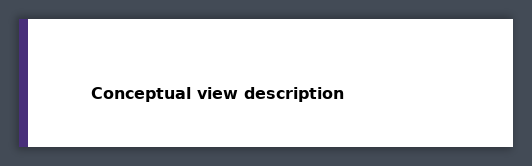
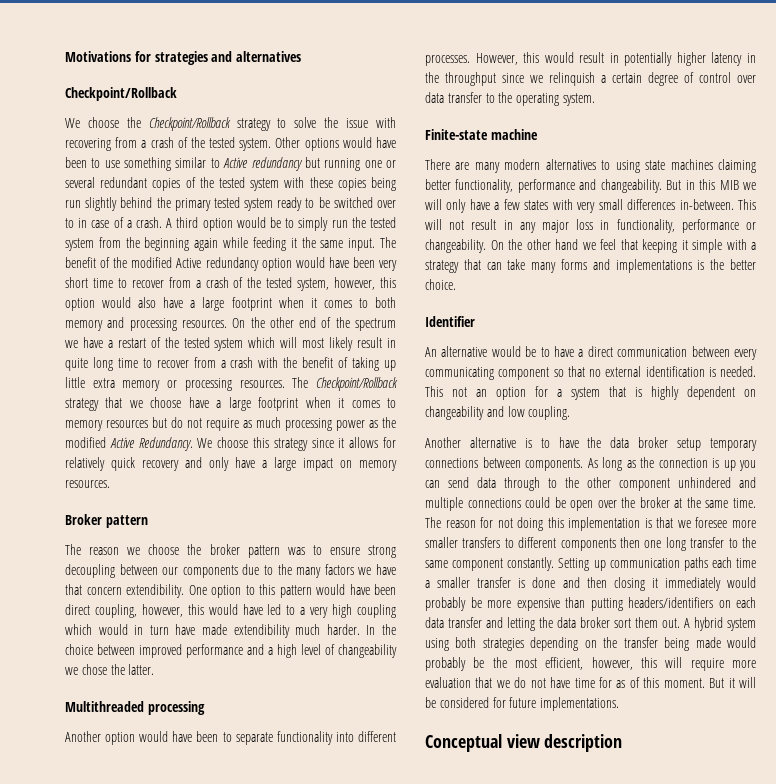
(91, 94) none -> [65,51,302,65] [65,87,177,101] [65,117,397,131] [65,137,396,151] [65,157,397,171] [65,177,396,191] [65,197,396,211] [65,217,396,231] [65,237,396,251] [65,257,397,271] [65,277,396,291] [65,297,396,311] [65,317,397,331] [65,337,396,351] [65,357,396,371] [65,377,398,391] [65,397,396,411] [65,417,396,431] [65,437,397,451] [65,457,397,471] [65,480,110,488] [65,514,148,528] [65,544,396,558] [65,564,396,578] [65,584,396,598] [65,604,396,618] [65,624,396,638] [65,644,397,658] [65,664,155,675] [65,701,205,715] [65,731,396,745] [425,52,756,66] [425,72,756,86] [425,92,595,106] [425,129,538,140] [425,159,756,173] [425,179,757,193] [425,199,756,213] [425,219,756,233] [425,239,756,253] [425,259,756,273] [425,279,456,290] [425,316,475,327] [425,346,757,360] [425,366,756,380] [425,386,756,400] [425,406,571,420] [425,437,757,451] [425,457,756,471] [425,477,756,491] [425,497,756,511] [425,517,756,531] [425,537,756,551] [425,557,756,571] [425,577,756,591] [425,597,756,611] [425,617,756,631] [425,637,756,651] [425,657,756,671] [425,677,756,688] [425,697,620,711] Motivations for strategies and alternatives // Checkpoint/Rollback // We choose the Checkpoint/Rollback strategy to solve the issue with recovering from a crash of the tested system. Other options would have been to use something similar to Active redundancy but running one or several redundant copies of the tested system with these copies being run slightly behind the primary tested system ready to be switched over to in case of a crash. A third option would be to simply run the tested system from the beginning again while feeding it the same input. The benefit of the modified Active redundancy option would have been very short time to recover from a crash of the tested system, however, this option would also have a large footprint when it comes to both memory and processing resources. On the other end of the spectrum we have a restart of the tested system which will most likely result in quite long time to recover from a crash with the benefit of taking up little extra memory or processing resources. The Checkpoint/Rollback strategy that we choose have a large footprint when it comes to memory resources but do not require as much processing power as the modified Active Redundancy. We choose this strategy since it allows for relatively quick recovery and only have a large impact on memory resources. // Broker pattern // The reason we choose the broker pattern was to ensure strong decoupling between our components due to the many factors we have that concern extendibility. One option to this pattern would have been direct coupling, however, this would have led to a very high coupling which would in turn have made extendibility much harder. In the choice between improved performance and a high level of changeability we chose the latter. // Multithreaded processing // Another option would have been to separate functionality into different processes. However, this would result in potentially higher latency in the throughput since we relinquish a certain degree of control over data transfer to the operating system. // Finite-state machine // There are many modern alternatives to using state machines claiming better functionality, performance and changeability. But in this MIB we will only have a few states with very small differences in-between. This will not result in any major loss in functionality, performance or changeability. On the other hand we feel that keeping it simple with a strategy that can take many forms and implementations is the better choice. // Identifier // An alternative would be to have a direct communication between every communicating component so that no external identification is needed. This not an option for a system that is highly dependent on changeability and low coupling. // Another alternative is to have the data broker setup temporary connections between components. As long as the connection is up you can send data through to the other component unhindered and multiple connections could be open over the broker at the same time. The reason for not doing this implementation is that we foresee more smaller transfers to different components then one long transfer to the same component constantly. Setting up communication paths each time a smaller transfer is done and then closing it immediately would probably be more expensive than putting headers/identifiers on each data transfer and letting the data broker sort them out. A hybrid system using both strategies depending on the transfer being made would probably be the most efficient, however, this will require more evaluation that we do not have time for as of this moment. But it will be considered for future implementations. //

